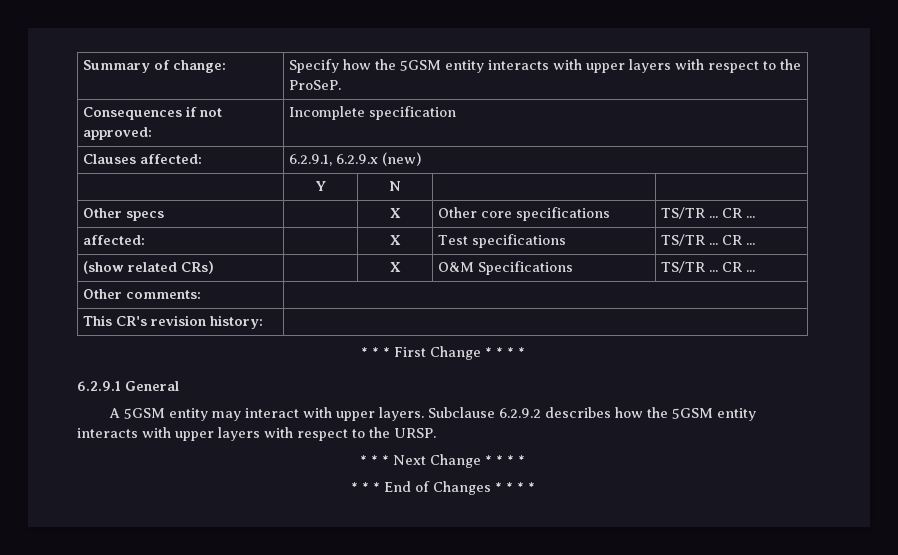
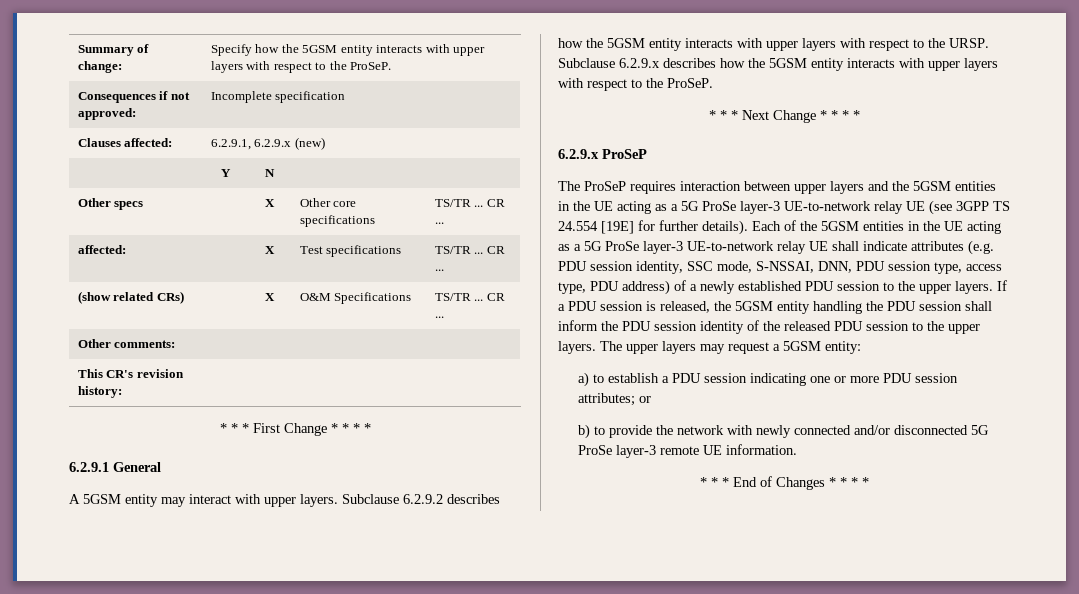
(436, 433) none -> [558,58,998,71] [558,78,713,91] Subclause 6.2.9.x describes how the 5GSM entity interacts with upper layers with respect to the ProSeP.
(525, 460) none -> [558,149,647,159] [558,181,996,194] [558,200,1010,215] [558,220,1001,235] [558,240,994,255] [558,261,1002,274] [558,280,1007,295] [558,301,992,314] [558,320,980,334] [558,341,861,354] [578,372,959,387] [578,393,652,406] [578,424,990,439] [578,444,798,458] // 6.2.9.x ProSeP // The ProSeP requires interaction between upper layers and the 5GSM entities in the UE acting as a 5G ProSe layer-3 UE-to-network relay UE (see 3GPP TS 24.554 [19E] for further details). Each of the 5GSM entities in the UE acting as a 5G ProSe layer-3 UE-to-network relay UE shall indicate attributes (e.g. PDU session identity, SSC mode, S-NSSAI, DNN, PDU session type, access type, PDU address) of a newly established PDU session to the upper layers. If a PDU session is released, the 5GSM entity handling the PDU session shall inform the PDU session identity of the released PDU session to the upper layers. The upper layers may request a 5GSM entity: // a) to establish a PDU session indicating one or more PDU session attributes; or // b) to provide the network with newly connected and/or disconnected 5G ProSe layer-3 remote UE information.

